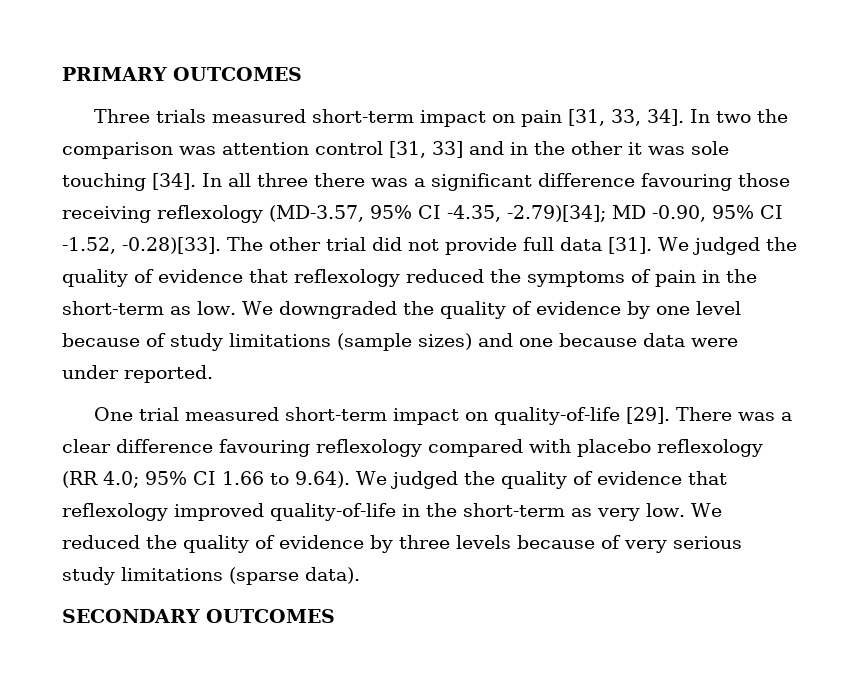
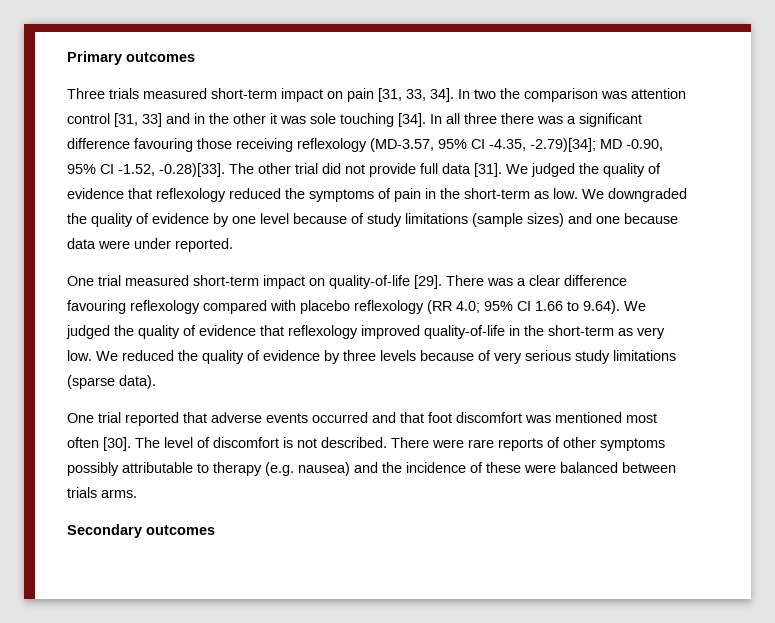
[62,67,302,81] PRIMARY OUTCOMES -> [67,51,195,65] Primary outcomes
[62,609,335,623] SECONDARY OUTCOMES -> [67,412,657,426] [67,437,665,451] [67,462,676,476] [67,487,137,498] [67,524,215,538] One trial reported that adverse events occurred and that foot discomfort was mentioned most often [30]. The level of discomfort is not described. There were rare reports of other symptoms possibly attributable to therapy (e.g. nausea) and the incidence of these were balanced between trials arms. // Secondary outcomes

